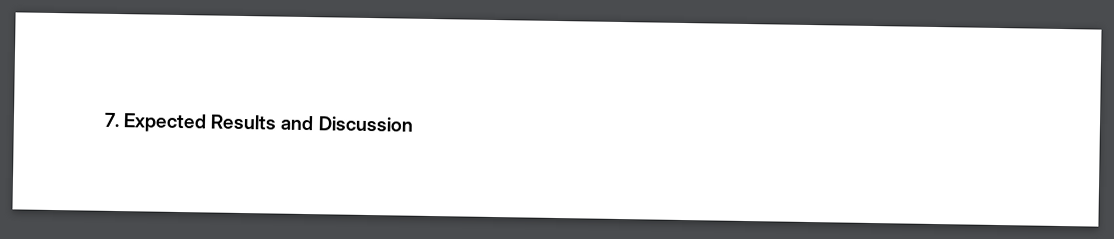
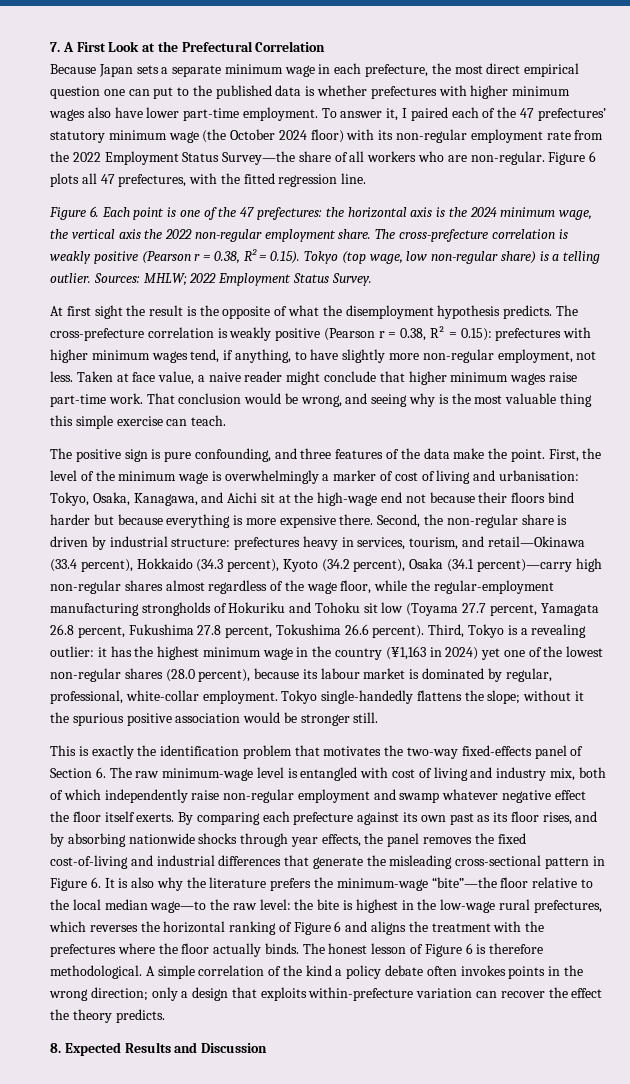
(120, 120) none -> [62,41,326,52] [50,63,580,77] [50,85,571,99] [49,107,606,121] [50,129,604,143] [50,151,597,165] [50,173,367,187] [49,206,593,220] [50,229,568,242] [50,249,601,264] [50,273,372,286] [50,305,578,319] [50,326,592,341] [50,349,597,363] [50,371,577,385] [50,393,592,407] [50,415,227,429] [50,448,602,462] [50,470,579,484] [50,492,574,506] [50,514,568,528] [50,536,585,550] [50,558,602,572] [50,580,554,594] [50,602,599,616] [50,624,587,638] [50,646,604,660] [50,668,552,682] [50,690,585,704] [50,712,379,726] [50,745,584,759] [50,767,606,781] [50,789,586,803] [50,811,598,825] [50,833,526,847] [50,855,605,869] [50,877,593,891] [50,899,602,913] [49,921,545,935] [50,943,544,957] [50,965,583,979] [49,987,603,1001] [50,1009,165,1023] [50,1043,61,1053] A First Look at the Prefectural Correlation // Because Japan sets a separate minimum wage in each prefecture, the most direct empirical question one can put to the published data is whether prefectures with higher minimum wages also have lower part-time employment. To answer it, I paired each of the 47 prefectures’ statutory minimum wage (the October 2024 floor) with its non-regular employment rate from the 2022 Employment Status Survey—the share of all workers who are non-regular. Figure 6 plots all 47 prefectures, with the fitted regression line. // Figure 6. Each point is one of the 47 prefectures: the horizontal axis is the 2024 minimum wage, the vertical axis the 2022 non-regular employment share. The cross-prefecture correlation is weakly positive (Pearson r = 0.38, R² = 0.15). Tokyo (top wage, low non-regular share) is a telling outlier. Sources: MHLW; 2022 Employment Status Survey. // At first sight the result is the opposite of what the disemployment hypothesis predicts. The cross-prefecture correlation is weakly positive (Pearson r = 0.38, R² = 0.15): prefectures with higher minimum wages tend, if anything, to have slightly more non-regular employment, not less. Taken at face value, a naive reader might conclude that higher minimum wages raise part-time work. That conclusion would be wrong, and seeing why is the most valuable thing this simple exercise can teach. // The positive sign is pure confounding, and three features of the data make the point. First, the level of the minimum wage is overwhelmingly a marker of cost of living and urbanisation: Tokyo, Osaka, Kanagawa, and Aichi sit at the high-wage end not because their floors bind harder but because everything is more expensive there. Second, the non-regular share is driven by industrial structure: prefectures heavy in services, tourism, and retail—Okinawa (33.4 percent), Hokkaido (34.3 percent), Kyoto (34.2 percent), Osaka (34.1 percent)—carry high non-regular shares almost regardless of the wage floor, while the regular-employment manufacturing strongholds of Hokuriku and Tohoku sit low (Toyama 27.7 percent, Yamagata 26.8 percent, Fukushima 27.8 percent, Tokushima 26.6 percent). Third, Tokyo is a revealing outlier: it has the highest minimum wage in the country (¥1,163 in 2024) yet one of the lowest non-regular shares (28.0 percent), because its labour market is dominated by regular, professional, white-collar employment. Tokyo single-handedly flattens the slope; without it the spurious positive association would be stronger still. // This is exactly the identification problem that motivates the two-way fixed-effects panel of Section 6. The raw minimum-wage level is entangled with cost of living and industry mix, both of which independently raise non-regular employment and swamp whatever negative effect the floor itself exerts. By comparing each prefecture against its own past as its floor rises, and by absorbing nationwide shocks through year effects, the panel removes the fixed cost-of-living and industrial differences that generate the misleading cross-sectional pattern in Figure 6. It is also why the literature prefers the minimum-wage “bite”—the floor relative to the local median wage—to the raw level: the bite is highest in the low-wage rural prefectures, which reverses the horizontal ranking of Figure 6 and aligns the treatment with the prefectures where the floor actually binds. The honest lesson of Figure 6 is therefore methodological. A simple correlation of the kind a policy debate often invokes points in the wrong direction; only a design that exploits within-prefecture variation can recover the effect the theory predicts. // 8.

